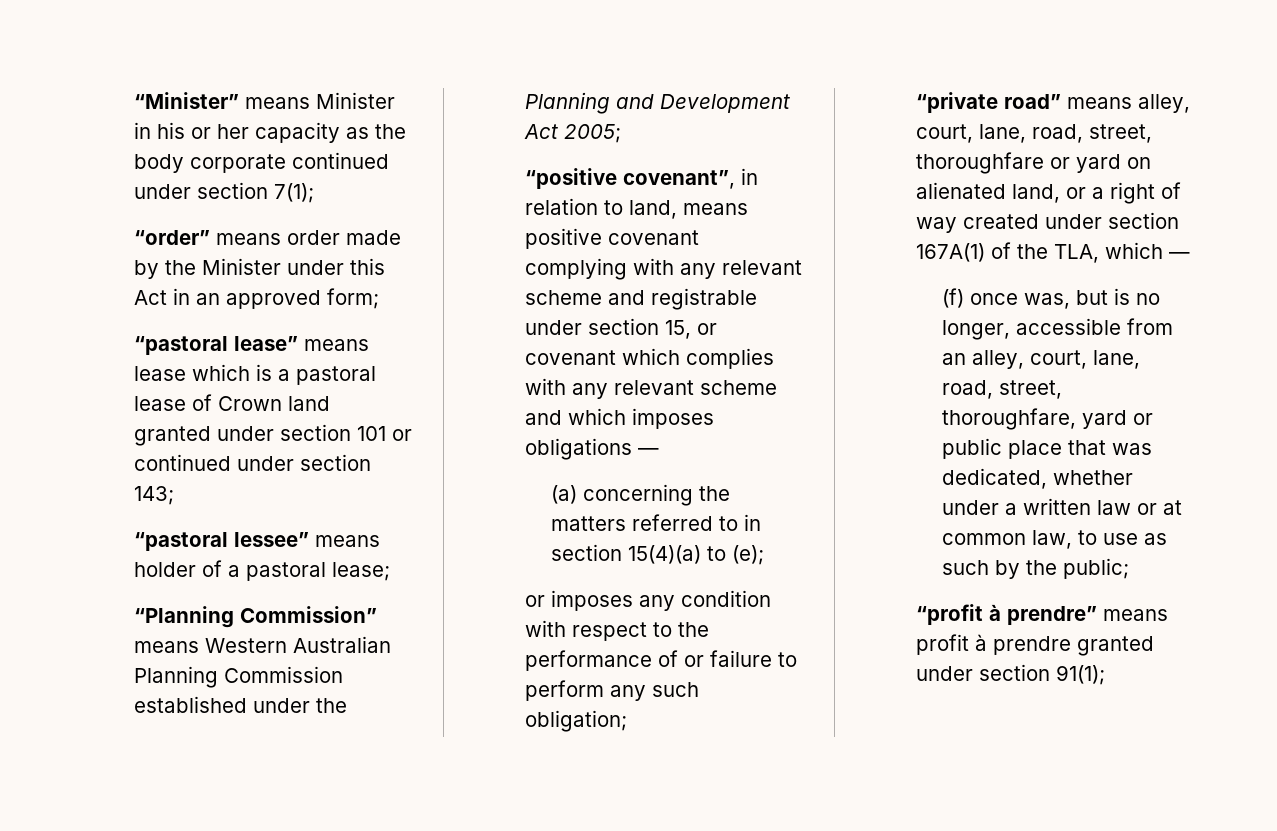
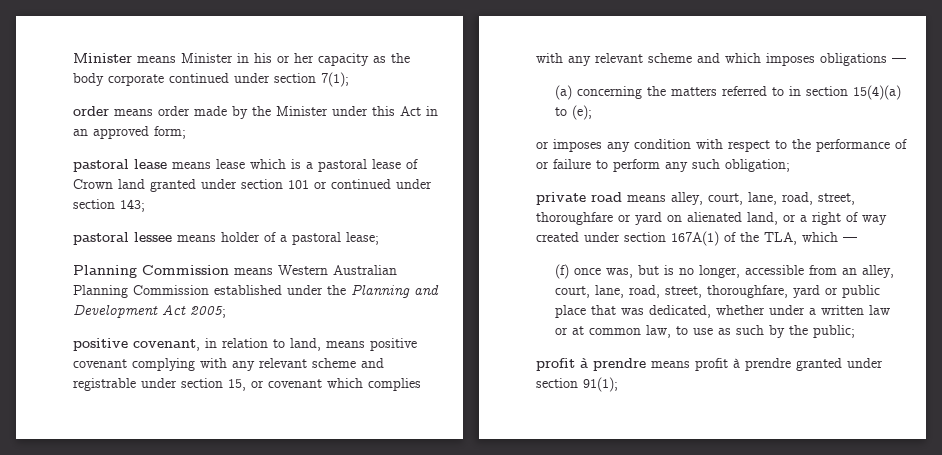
[134,92,240,109] “Minister” -> [73,53,133,63] Minister
[134,230,211,245] “order” -> [73,106,110,116] order
[134,336,299,355] “pastoral lease” -> [73,159,168,172] pastoral lease
[134,532,310,551] “pastoral lessee” -> [73,232,173,245] pastoral lessee
[134,606,378,628] “Planning Commission” -> [73,265,230,278] Planning Commission
[525,168,736,189] “positive covenant”, -> [73,338,201,351] positive covenant,
[916,92,1062,113] “private road” -> [536,192,623,205] private road
[916,604,1098,625] “profit à prendre” -> [536,358,647,371] profit à prendre

